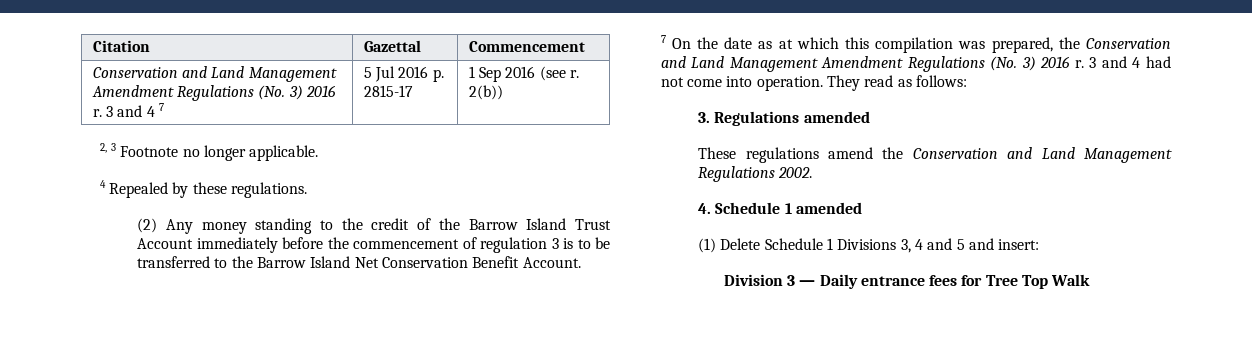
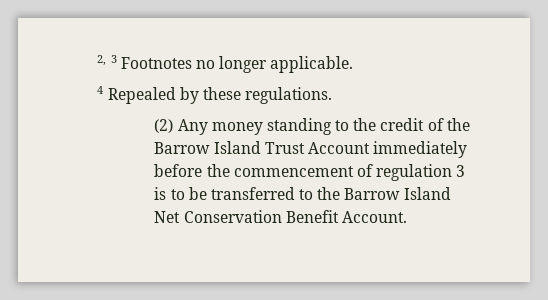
[92,40,150,52] [363,40,421,52] [468,41,585,52] [92,66,337,82] [91,85,337,101] [92,103,165,117] [363,66,444,82] [363,85,413,97] [468,66,580,82] [468,85,503,100] Citation | Gazettal | Commencement // Conservation and Land Management Amendment Regulations (No. 3) 2016 r. 3 and 4 7 | 5 Jul 2016 p. 2815-17 | 1 Sep 2016 (see r. 2(b)) // -> (97, 60) none
[120,146,179,157] Footnote -> [120,57,192,69] Footnotes
[660,35,1171,53] [660,56,1171,72] [660,75,967,91] [698,111,870,126] [698,147,1172,163] [698,166,813,182] [698,202,863,214] [698,238,1040,253] [723,274,1091,289] // 7 On the date as at which this compilation was prepared, the Conservation and Land Management Amendment Regulations (No. 3) 2016 r. 3 and 4 had not come into operation. They read as follows: // 3. Regulations amended // These regulations amend the Conservation and Land Management Regulations 2002. // 4. Schedule 1 amended // (1) Delete Schedule 1 Divisions 3, 4 and 5 and insert: // Division 3 — Daily entrance fees for Tree Top Walk -> (407, 217) none

